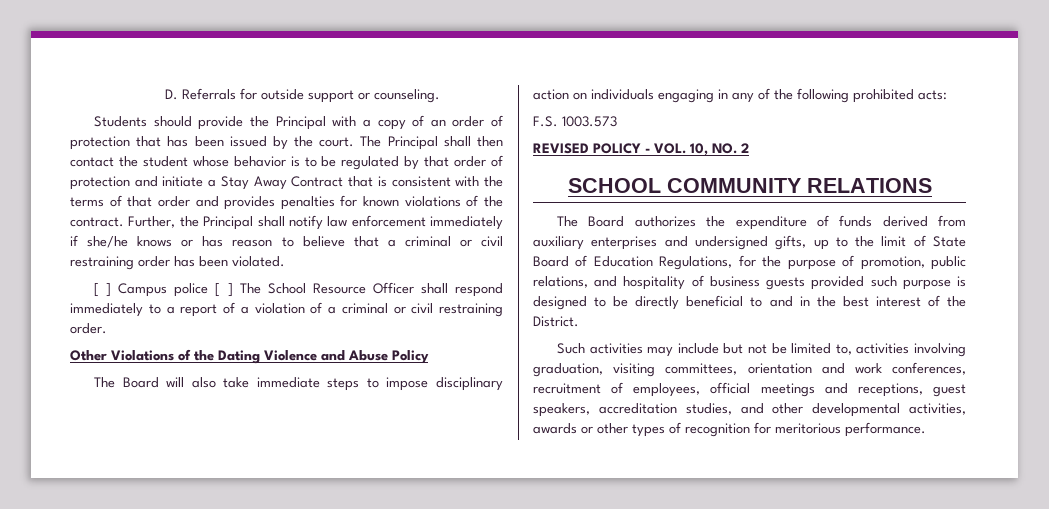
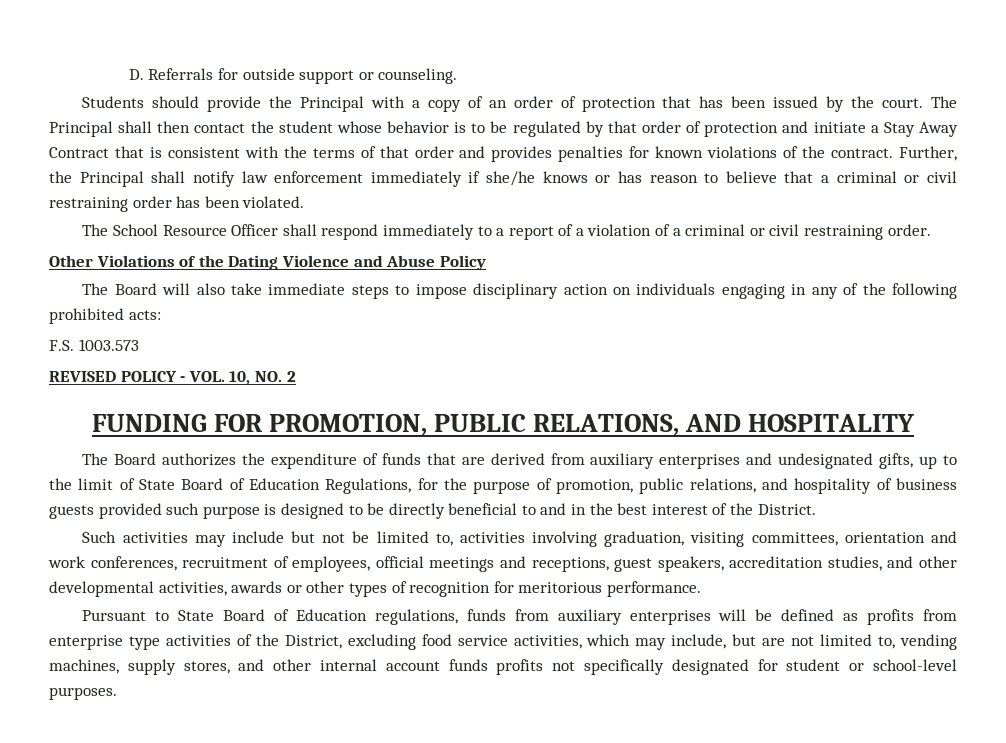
[94,283,233,297] [ ] Campus police [ ] -> (305, 202) none
[567,178,932,193] SCHOOL COMMUNITY RELATIONS -> [91,414,915,436] FUNDING FOR PROMOTION, PUBLIC RELATIONS, AND HOSPITALITY
(873, 221) none -> [426,453,485,465] that are
[694,236,768,250] undersigned -> [778,453,874,469] undesignated
(926, 429) none -> [82,609,957,625] [49,634,958,650] [49,659,957,675] [49,687,117,700] // Pursuant to State Board of Education regulations, funds from auxiliary enterprises will be defined as profits from enterprise type activities of the District, excluding food service activities, which may include, but are not limited to, vending machines, supply stores, and other internal account funds profits not specifically designated for student or school-level purposes.

